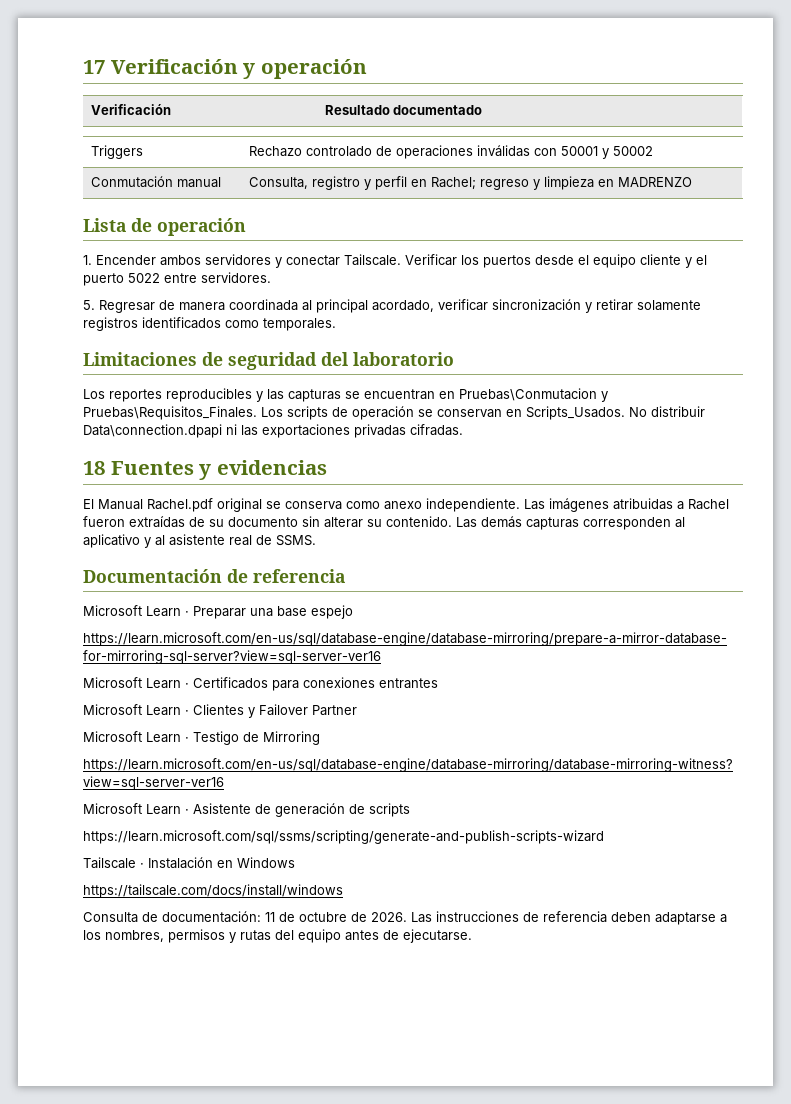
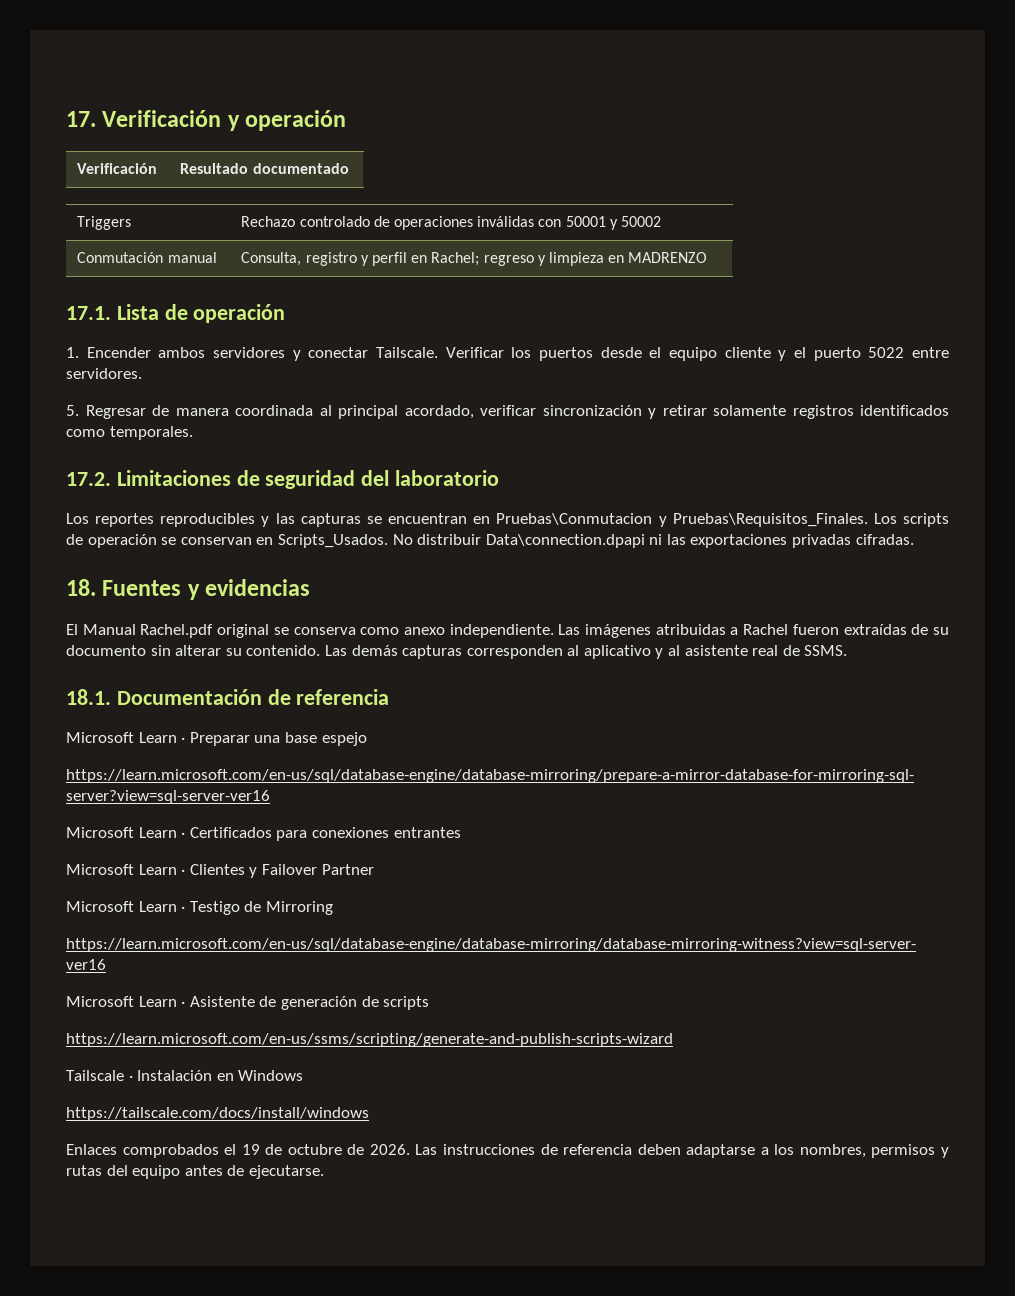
[83,60,105,74] 17 -> [66,111,96,127] 17.
(692, 182) none -> [66,306,111,320] 17.1.
(336, 324) none -> [66,472,111,486] 17.2.
[83,461,105,475] 18 -> [66,579,96,596] 18.
(316, 540) none -> [66,689,111,705] 18.1.
[83,830,604,844] https://learn.microsoft.com/sql/ssms/scripting/generate-and-publish-scripts-wizard -> [66,1033,673,1047] https://learn.microsoft.com/en-us/ssms/scripting/generate-and-publish-scripts-wizard
[83,911,275,923] Consulta de documentación: 11 -> [66,1144,260,1158] Enlaces comprobados el 19

